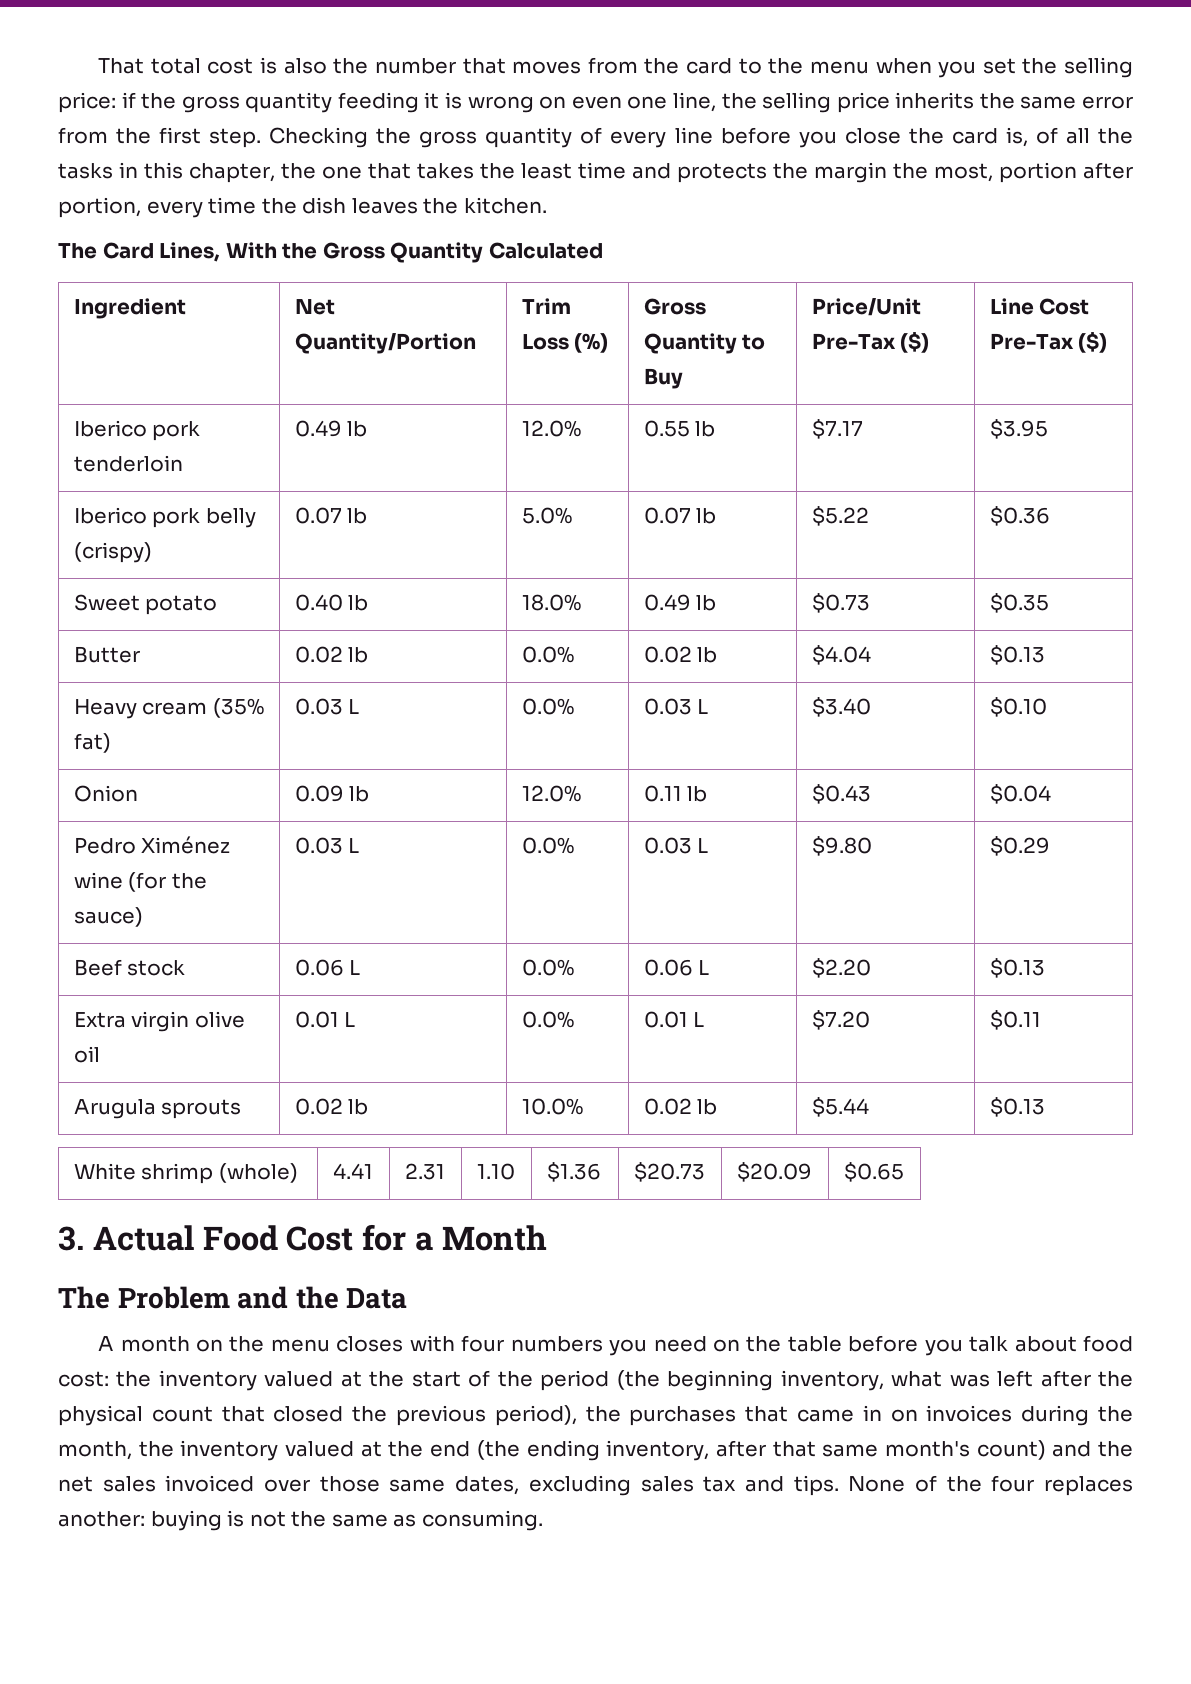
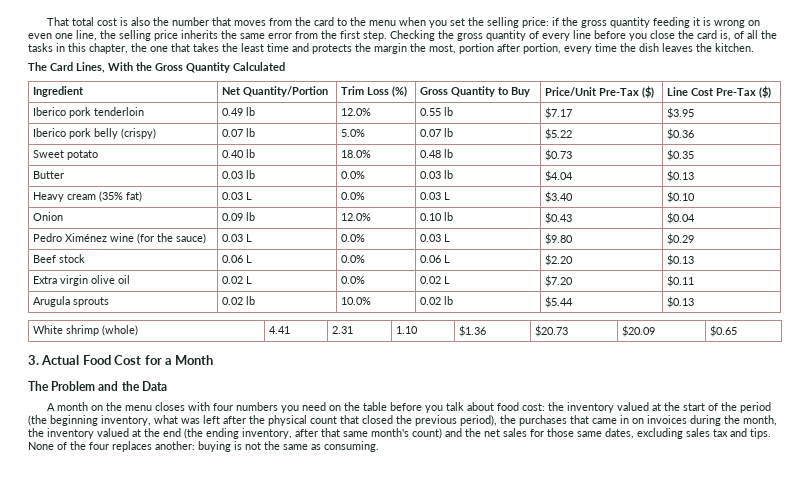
[643,594,691,611] 0.49 -> [419,150,441,158] 0.48
[294,646,343,663] 0.02 -> [221,171,243,179] 0.03
[643,646,692,663] 0.02 -> [419,171,441,179] 0.03
[643,785,682,802] 0.11 -> [419,213,442,221] 0.10
[294,1011,356,1028] [521,1011,574,1028] [643,1011,688,1028] 0.01 L | 0.0% | 0.01 -> [221,276,252,284] [340,276,365,284] [419,276,441,284] 0.02 L | 0.0% | 0.02
[165,1475,311,1492] invoiced over -> [530,429,544,437] for

